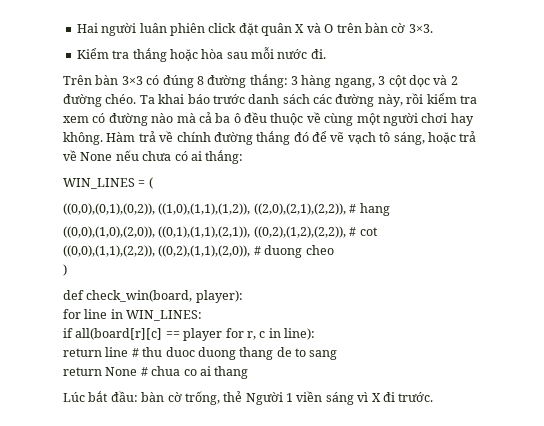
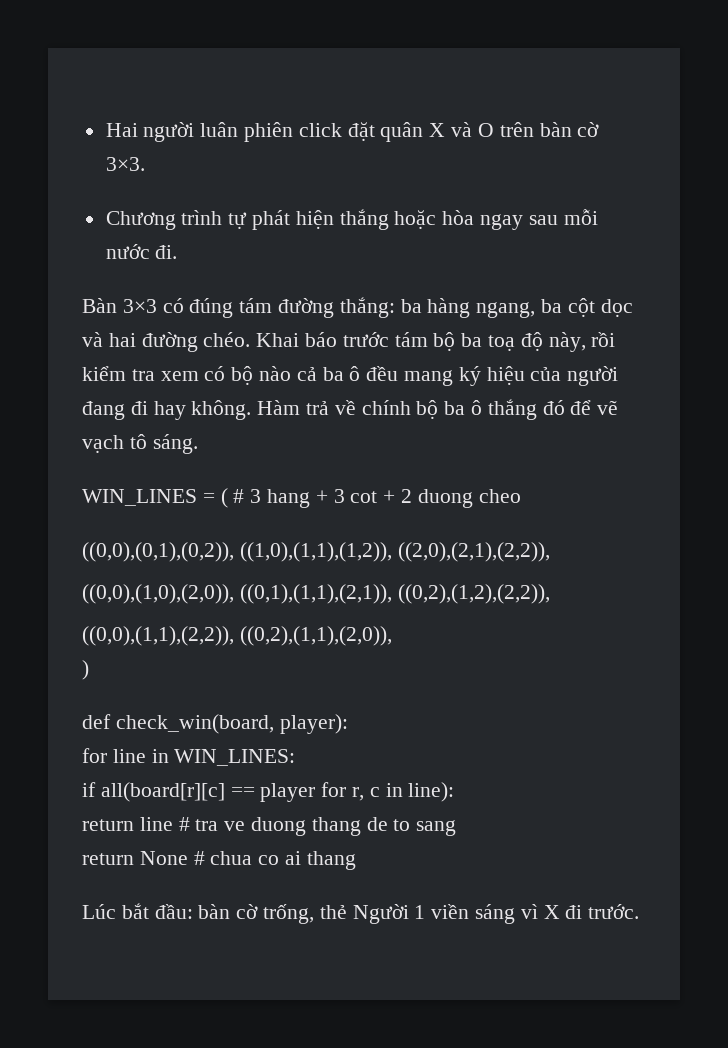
[76,48,130,59] Kiểm tra -> [105,210,334,230] Chương trình tự phát hiện
(224, 54) none -> [480,214,524,230] ngay
[63,75,119,85] Trên bàn -> [82,298,117,313] Bàn
[196,76,204,85] 8 -> [239,298,273,313] tám
[291,76,298,85] 3 -> [400,299,422,313] ba
[378,76,386,85] 3 -> [541,299,563,313] ba
[450,76,458,85] 2 -> [108,333,136,347] hai
[139,94,375,107] Ta khai báo trước danh sách các đường -> [256,332,543,351] Khai báo trước tám bộ ba toạ độ
[108,113,196,126] đường nào mà -> [231,366,292,385] bộ nào
[270,112,448,126] thuộc về cùng một người chơi -> [404,366,619,386] [82,401,148,420] mang ký hiệu của người đang đi
[213,132,253,145] đường -> [416,400,483,419] bộ ba ô
[393,131,477,145] [63,150,244,164] [63,177,153,189] sáng, hoặc trả về None nếu chưa có ai thắng: // WIN_LINES = ( -> [152,434,198,454] [82,488,521,508] sáng. // WIN_LINES = ( # 3 hang + 3 cot + 2 duong cheo
[349,203,390,216] # hang -> (550, 552) none
[349,227,378,236] # cot -> (550, 594) none
[253,245,334,258] # duong cheo -> (392, 636) none
[142,347,195,357] thu duoc -> [195,819,246,831] tra ve

